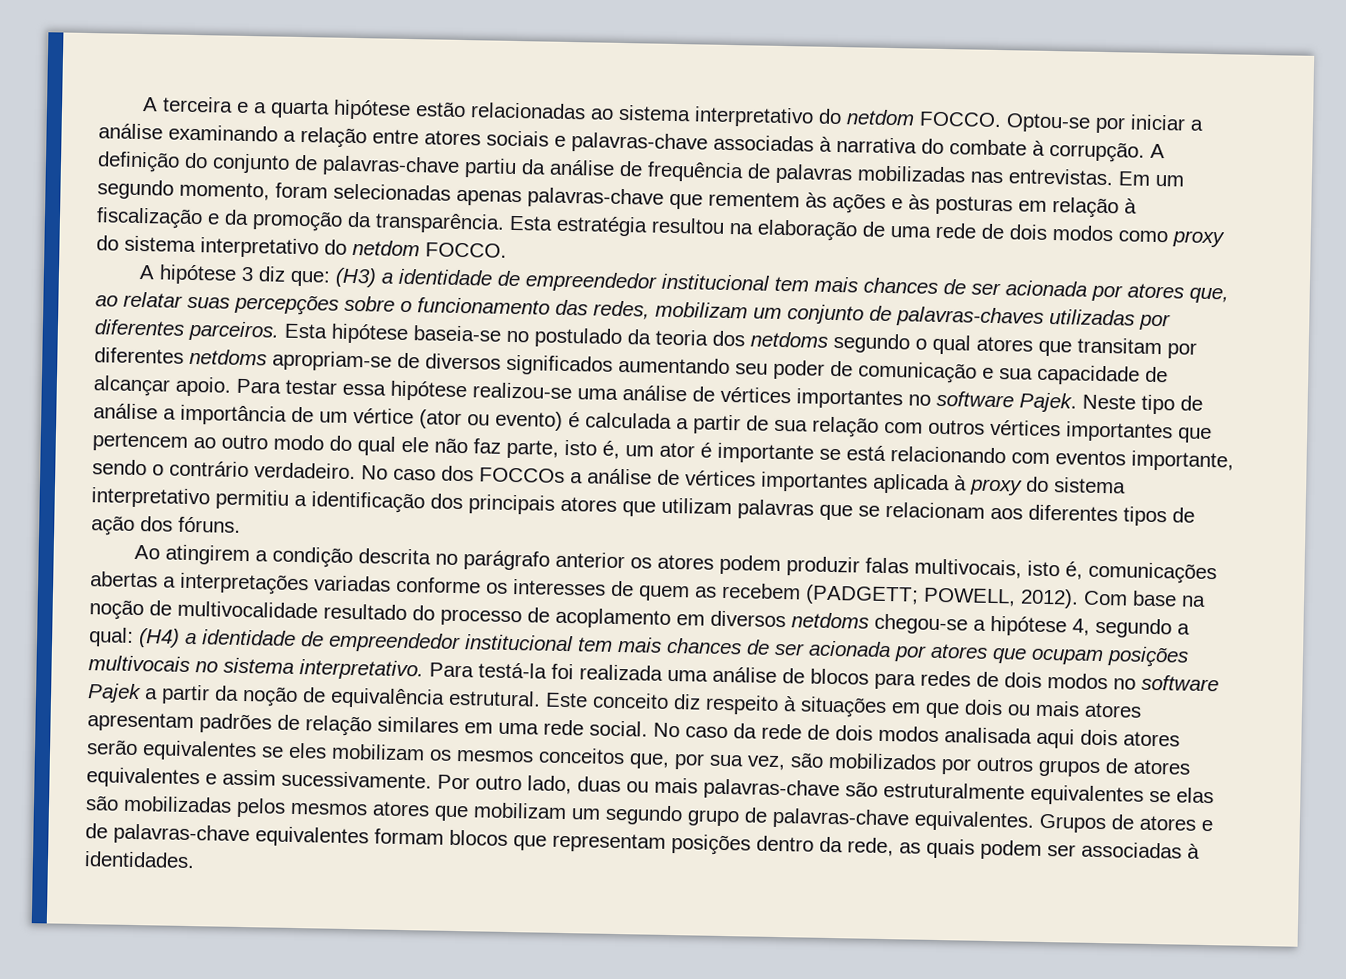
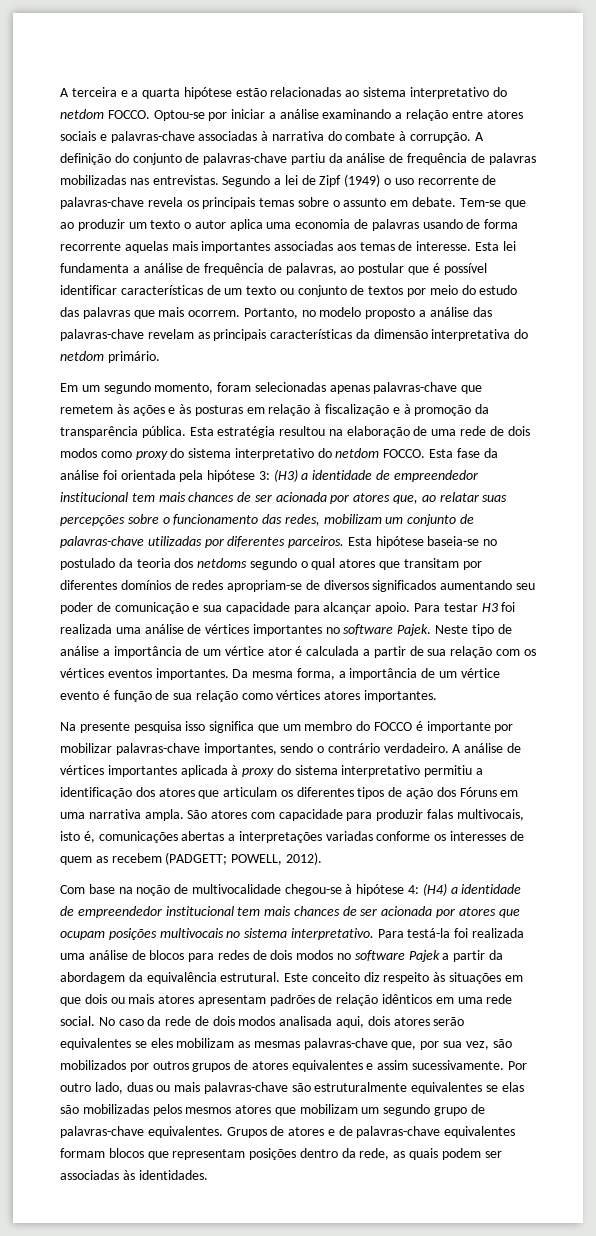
(1114, 177) none -> [222,174,497,187] [60,197,526,209] [60,219,519,231] [60,241,516,253] [60,263,487,275] [60,285,518,297] [60,307,492,319] [60,329,529,341] [60,351,160,363] Segundo a lei de Zipf (1949) o uso recorrente de palavras-chave revela os principais temas sobre o assunto em debate. Tem-se que ao produzir um texto o autor aplica uma economia de palavras usando de forma recorrente aquelas mais importantes associadas aos temas de interesse. Esta lei fundamenta a análise de frequência de palavras, ao postular que é possível identificar características de um texto ou conjunto de textos por meio do estudo das palavras que mais ocorrem. Portanto, no modelo proposto a análise das palavras-chave revelam as principais características da dimensão interpretativa do netdom primário. //
[708,191,800,208] rementem -> [60,405,113,414] remetem
[224,209,249,226] da -> [403,404,411,414] à
[375,212,505,234] transparência. -> [60,426,186,438] transparência pública.
[139,264,332,287] // A hipótese 3 diz que: -> [429,448,498,458] [60,470,270,482] Esta fase da análise foi orientada pela hipótese 3:
[896,306,1044,328] palavras-chaves -> [60,536,144,548] palavras-chave
[189,348,267,366] netdoms -> [120,580,224,590] domínios de redes
[1145,366,1168,383] de -> [293,605,320,614] para
[342,380,572,402] essa hipótese realizou-se -> [481,602,516,612] [60,624,112,634] H3 foi realizada
[419,409,563,431] (ator ou evento) -> [267,647,292,656] ator
[928,419,1212,444] [92,432,1234,472] [92,459,583,484] outros vértices importantes que pertencem ao outro modo do qual ele não faz parte, isto é, um ator é importante se está relacionando com eventos importante, sendo o contrário verdadeiro. No caso dos FOCCOs a -> [523,649,536,656] [60,668,500,680] [60,690,438,702] [60,721,514,733] [60,743,462,755] os vértices eventos importantes. Da mesma forma, a importância de um vértice evento é função de sua relação como vértices atores importantes. // Na presente pesquisa isso significa que um membro do FOCCO é importante por mobilizar palavras-chave importantes, sendo o contrário verdadeiro. A
[468,494,1023,521] principais atores que utilizam palavras que se relacionam aos -> [158,787,293,799] atores que articulam os
[178,516,241,533] [134,544,782,576] fóruns. // Ao atingirem a condição descrita no parágrafo anterior os atores podem -> [459,787,519,797] [60,809,373,821] Fóruns em uma narrativa ampla. São atores com capacidade para
(1079, 598) none -> (322, 858) //
[323,603,1190,639] [88,627,134,647] resultado do processo de acoplamento em diversos netdoms chegou-se a hipótese 4, segundo a qual: -> [284,884,420,896] chegou-se à hipótese 4:
[242,686,326,708] noção de -> [60,972,143,984] abordagem da
[783,696,797,712] à -> [433,972,446,982] às
[377,716,459,734] similares -> [382,994,433,1004] idênticos
[1036,728,1075,749] aqui -> [336,1016,365,1028] aqui,
[429,747,625,765] os mesmos conceitos -> [238,1038,388,1050] as mesmas palavras-chave
[1187,843,1200,859] à -> [122,1170,135,1180] às

